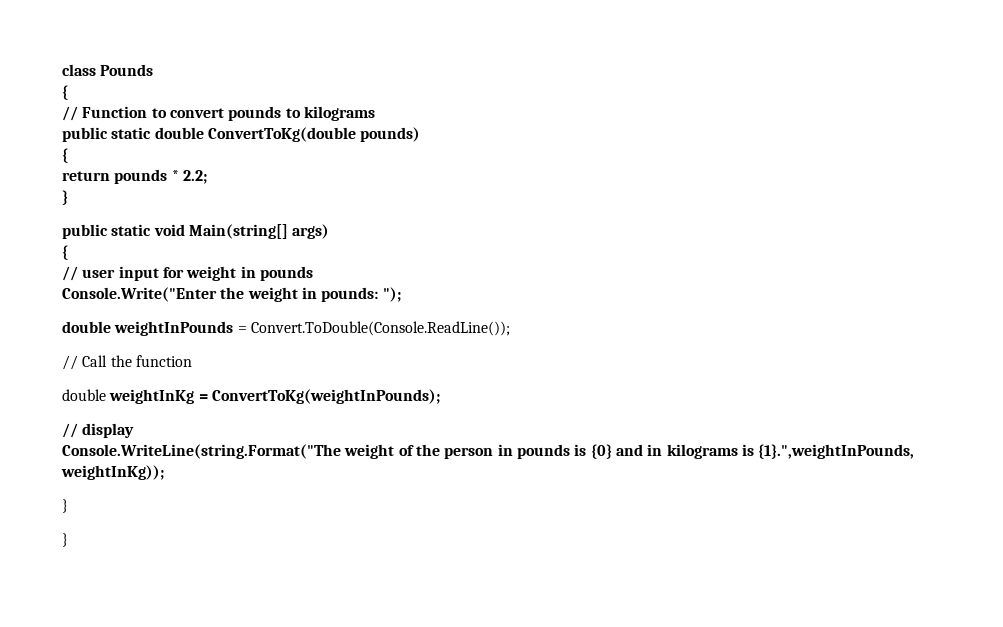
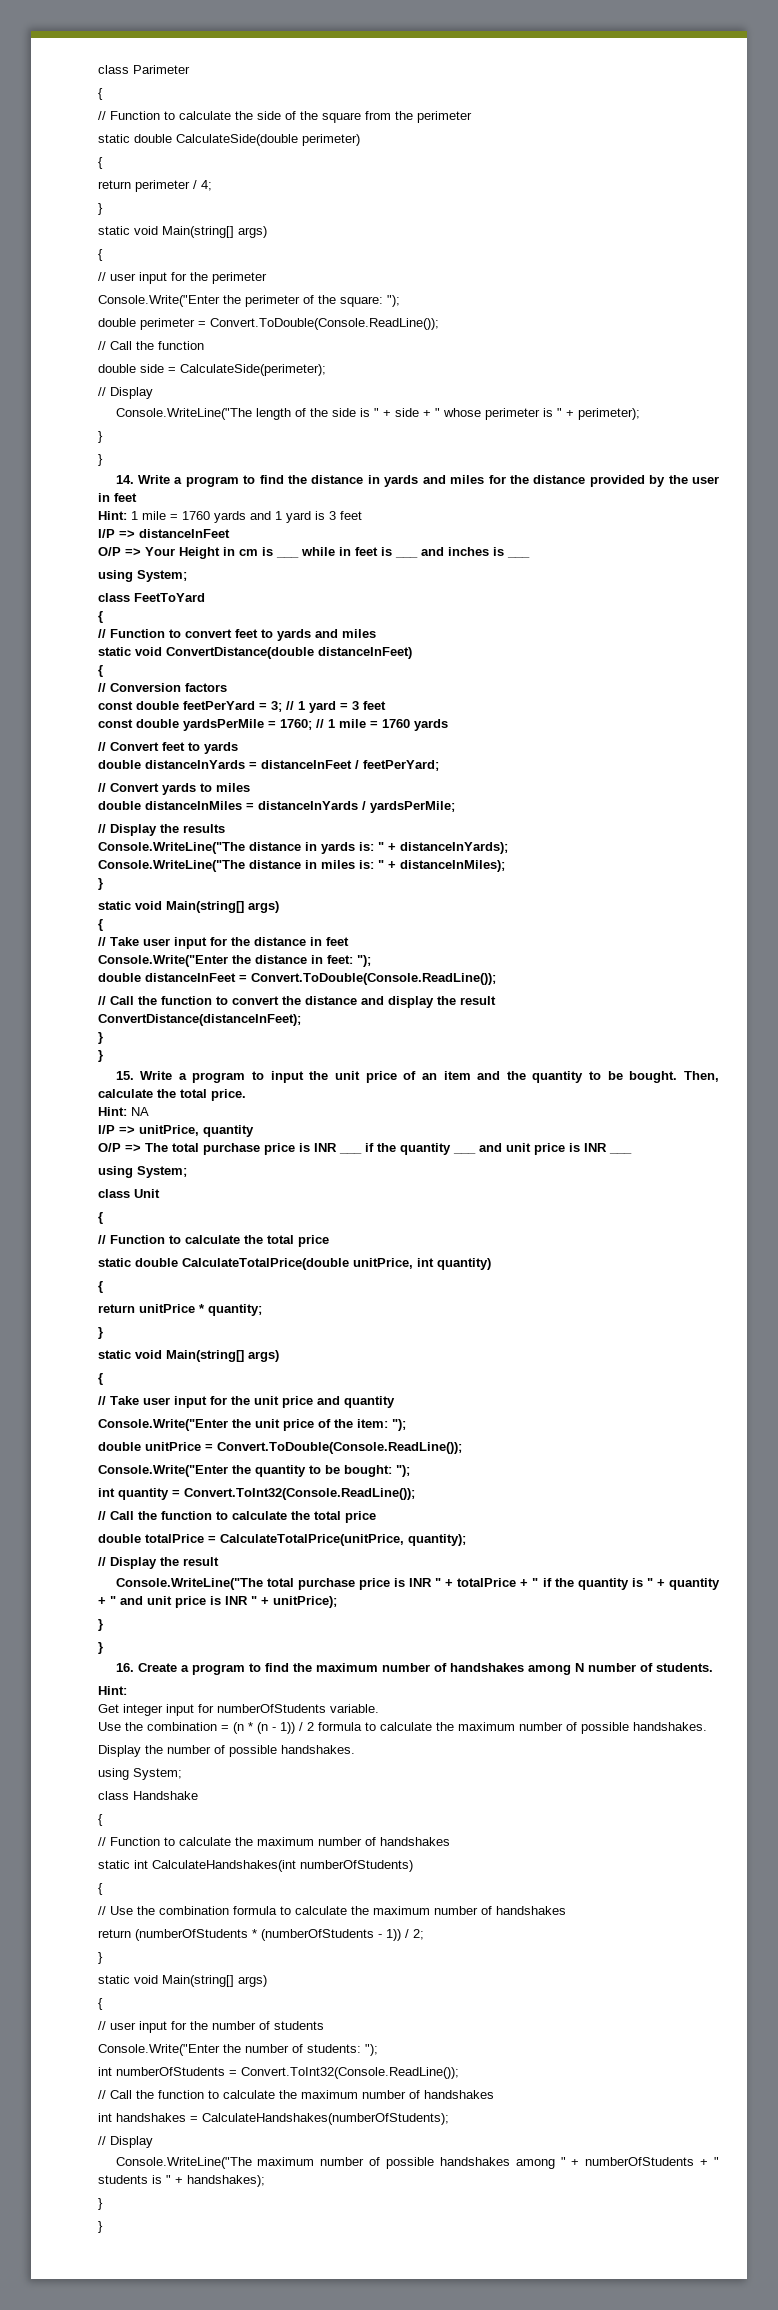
[62,64,154,76] [62,85,68,100] [62,106,375,121] [62,127,421,142] [62,148,68,163] [62,169,207,184] [62,190,68,205] [62,224,330,239] [62,245,68,260] [62,266,313,281] [62,287,401,302] [62,321,234,336] class Pounds // { // // Function to convert pounds to kilograms // public static double ConvertToKg(double pounds) // { // return pounds * 2.2; // } // public static void Main(string[] args) // { // // user input for weight in pounds // Console.Write("Enter the weight in pounds: "); // double weightInPounds -> [98,65,190,74] [98,88,103,100] [98,111,472,123] [98,134,360,146] [98,157,103,169] [98,180,212,192] [98,203,103,215] [98,226,267,238] [98,249,103,261] [98,272,267,284] [98,295,400,307] [98,318,195,330] class Parimeter // { // // Function to calculate the side of the square from the perimeter // static double CalculateSide(double perimeter) // { // return perimeter / 4; // } // static void Main(string[] args) // { // // user input for the perimeter // Console.Write("Enter the perimeter of the square: "); // double perimeter
[109,389,440,404] [62,423,135,438] [62,444,915,459] [61,465,164,480] weightInKg = ConvertToKg(weightInPounds); // // display // Console.WriteLine(string.Format("The weight of the person in pounds is {0} and in kilograms is {1}.",weightInPounds, weightInKg)); -> [140,364,326,376] [98,387,153,399] [115,408,640,420] [98,431,103,443] [98,454,103,466] [115,475,720,487] [98,493,137,502] [98,511,362,523] [98,529,230,538] [98,547,273,559] [276,556,299,558] [301,547,392,556] [395,556,418,558] [421,547,504,556] [507,556,530,558] [98,570,187,582] [98,593,205,602] [98,611,103,623] [98,629,376,641] [98,647,412,659] [98,665,103,677] [98,683,227,692] [98,701,386,713] [98,719,448,731] [98,742,238,754] [98,760,439,771] [98,783,250,795] [98,801,455,813] [98,824,225,836] [98,842,508,854] [98,860,505,872] [98,878,103,890] [98,901,279,913] [98,919,103,931] [98,937,349,949] [98,955,371,967] [98,973,496,985] [98,996,496,1008] [98,1014,301,1026] [98,1032,103,1044] [98,1050,103,1062] [115,1071,719,1083] [98,1089,246,1101] [98,1107,149,1116] [98,1125,254,1137] [98,1143,337,1155] [339,1152,362,1154] [365,1143,476,1155] [479,1143,607,1155] [609,1152,632,1154] [98,1166,187,1178] [98,1189,160,1198] [98,1212,103,1224] [98,1235,329,1247] [98,1258,491,1270] [98,1281,103,1293] [98,1304,262,1316] [98,1327,103,1339] [98,1350,279,1362] [98,1373,103,1385] [98,1396,395,1408] [98,1419,406,1431] [98,1442,462,1454] [98,1465,410,1477] [98,1488,415,1500] [98,1511,376,1523] [98,1534,466,1546] [98,1557,219,1569] [115,1578,721,1590] [98,1596,337,1608] [98,1619,103,1631] [98,1642,103,1654] [115,1663,713,1675] [98,1686,127,1695] [98,1704,379,1716] [98,1722,707,1734] [98,1745,355,1757] [98,1768,182,1780] [98,1791,198,1800] [98,1814,103,1826] [98,1837,450,1846] [98,1860,413,1872] [98,1883,103,1895] [98,1906,566,1915] [98,1929,424,1941] [98,1952,103,1964] [98,1975,267,1987] [98,1998,103,2010] [98,2021,324,2033] [98,2044,378,2056] [98,2067,459,2079] [98,2090,494,2099] [98,2113,449,2125] [98,2136,153,2148] [115,2157,719,2169] [98,2175,265,2187] side = CalculateSide(perimeter); // // Display // Console.WriteLine("The length of the side is " + side + " whose perimeter is " + perimeter); // } // } // 14. Write a program to find the distance in yards and miles for the distance provided by the user in feet // Hint: 1 mile = 1760 yards and 1 yard is 3 feet // I/P => distanceInFeet // O/P => Your Height in cm is ___ while in feet is ___ and inches is ___ // using System; // class FeetToYard // { // // Function to convert feet to yards and miles // static void ConvertDistance(double distanceInFeet) // { // // Conversion factors // const double feetPerYard = 3; // 1 yard = 3 feet // const double yardsPerMile = 1760; // 1 mile = 1760 yards // // Convert feet to yards // double distanceInYards = distanceInFeet / feetPerYard; // // Convert yards to miles // double distanceInMiles = distanceInYards / yardsPerMile; // // Display the results // Console.WriteLine("The distance in yards is: " + distanceInYards); // Console.WriteLine("The distance in miles is: " + distanceInMiles); // } // static void Main(string[] args) // { // // Take user input for the distance in feet // Console.Write("Enter the distance in feet: "); // double distanceInFeet = Convert.ToDouble(Console.ReadLine()); // // Call the function to convert the distance and display the result // ConvertDistance(distanceInFeet); // } // } // 15. Write a program to input the unit price of an item and the quantity to be bought. Then, calculate the total price. // Hint: NA // I/P => unitPrice, quantity // O/P => The total purchase price is INR ___ if the quantity ___ and unit price is INR ___ // using System; // class Unit // { // // Function to calculate the total price // static double CalculateTotalPrice(double unitPrice, int quantity) // { // return unitPrice * quantity; // } // static void Main(string[] args) // { // // Take user input for the unit price and quantity // Console.Write("Enter the unit price of the item: "); // double unitPrice = Convert.ToDouble(Console.ReadLine()); // Console.Write("Enter the quantity to be bought: "); // int quantity = Convert.ToInt32(Console.ReadLine()); // // Call the function to calculate the total price // double totalPrice = CalculateTotalPrice(unitPrice, quantity); // // Display the result // Console.WriteLine("The total purchase price is INR " + totalPrice + " if the quantity is " + quantity + " and unit price is INR " + unitPrice); // } // } // 16. Create a program to find the maximum number of handshakes among N number of students. // Hint: // Get integer input for numberOfStudents variable. // Use the combination = (n * (n - 1)) / 2 formula to calculate the maximum number of possible handshakes. // Display the number of possible handshakes. // using System; // class Handshake // { // // Function to calculate the maximum number of handshakes // static int CalculateHandshakes(int numberOfStudents) // { // // Use the combination formula to calculate the maximum number of handshakes // return (numberOfStudents * (numberOfStudents - 1)) / 2; // } // static void Main(string[] args) // { // // user input for the number of students // Console.Write("Enter the number of students: "); // int numberOfStudents = Convert.ToInt32(Console.ReadLine()); // // Call the function to calculate the maximum number of handshakes // int handshakes = CalculateHandshakes(numberOfStudents); // // Display // Console.WriteLine("The maximum number of possible handshakes among " + numberOfStudents + " students is " + handshakes);

